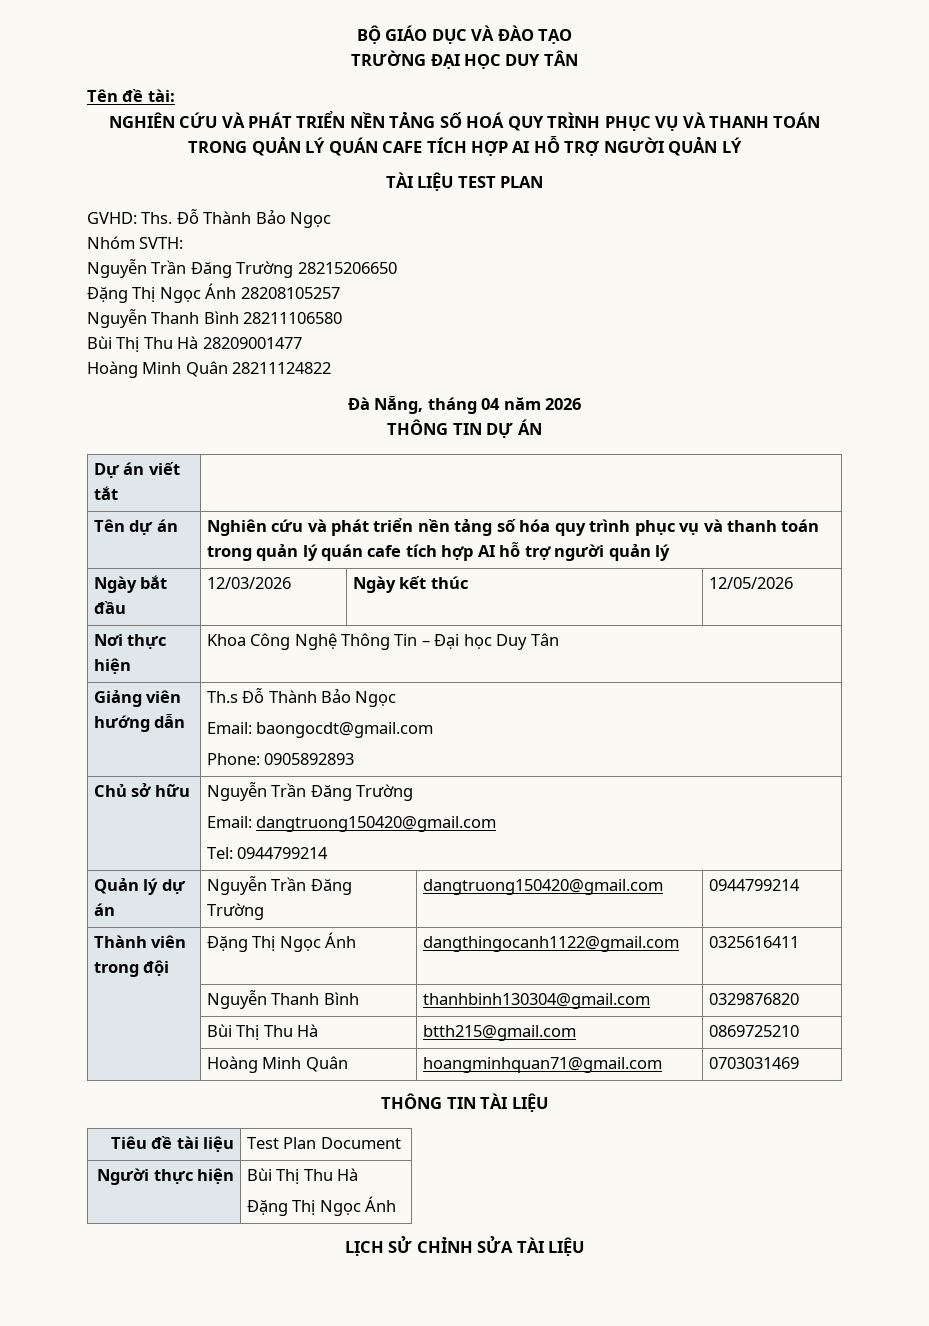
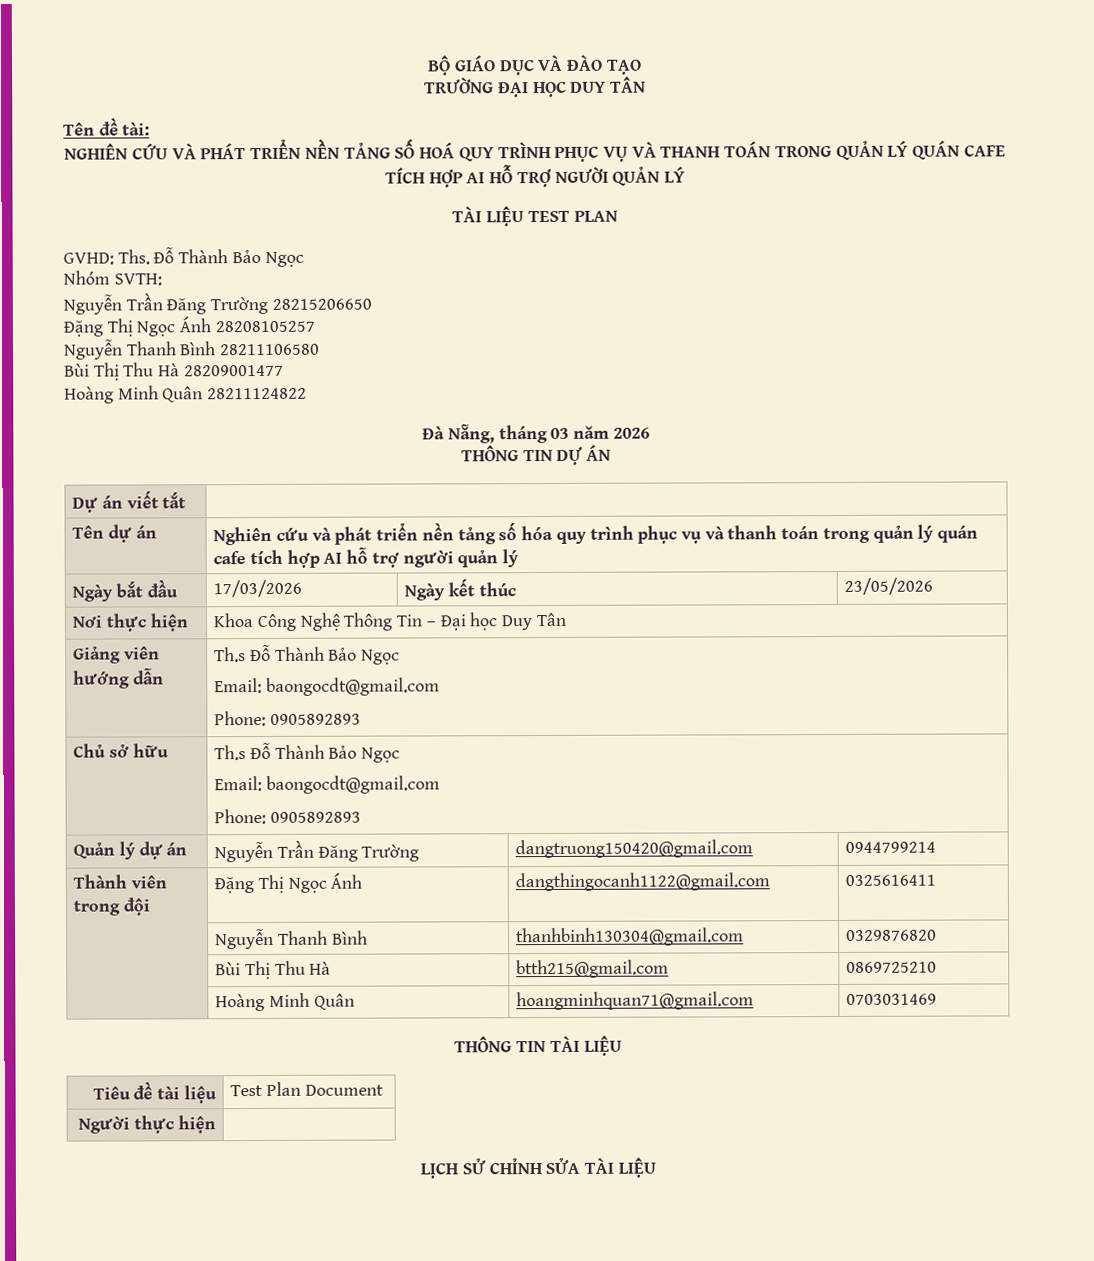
[481,398,501,410] 04 -> [550,427,570,439] 03
[206,577,291,589] 12/03/2026 -> [213,579,303,598] 17/03/2026
[708,577,793,589] 12/05/2026 -> [844,577,934,595] 23/05/2026
[206,782,414,801] [206,816,497,832] [206,847,329,859] Nguyễn Trần Đăng Trường // Email: dangtruong150420@gmail.com // Tel: 0944799214 -> [214,741,401,763] [214,775,441,794] [214,808,362,825] Th.s Đỗ Thành Bảo Ngọc // Email: baongocdt@gmail.com // Phone: 0905892893
[246,1168,359,1184] [246,1196,397,1216] Bùi Thị Thu Hà // Đặng Thị Ngọc Ánh -> (216, 1124) none

